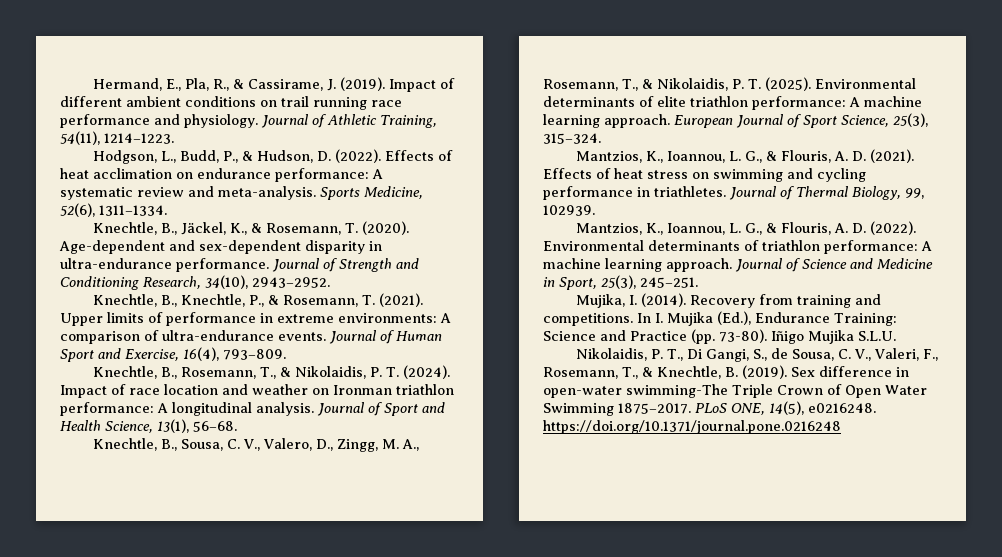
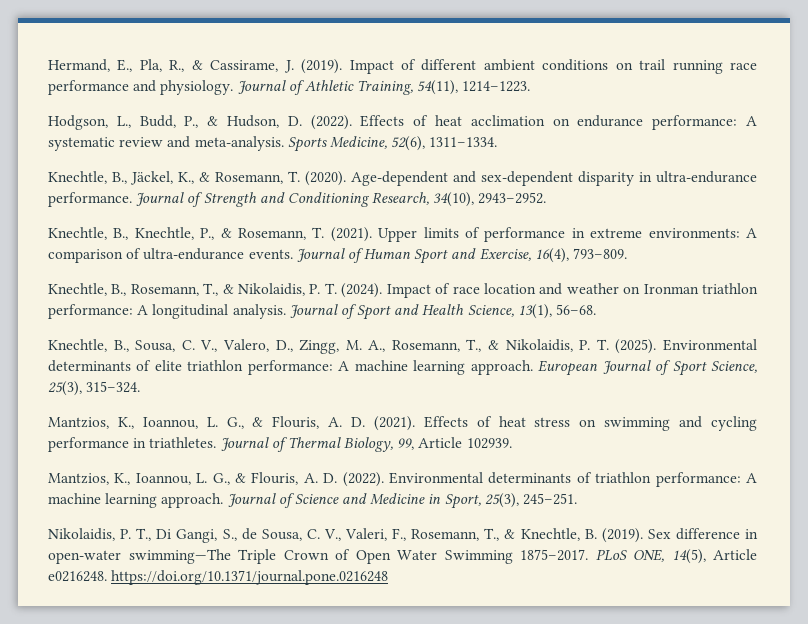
(924, 193) none -> [418,437,463,448] Article
[575,293,881,308] [543,311,897,326] [543,329,896,344] // Mujika, I. (2014). Recovery from training and competitions. In I. Mujika (Ed.), Endurance Training: Science and Practice (pp. 73-80). Iñigo Mujika S.L.U. -> (578, 499) none
[626,384,728,398] swimming-The -> [128,549,231,564] swimming—The
(804, 408) none -> [713,549,757,560] Article

